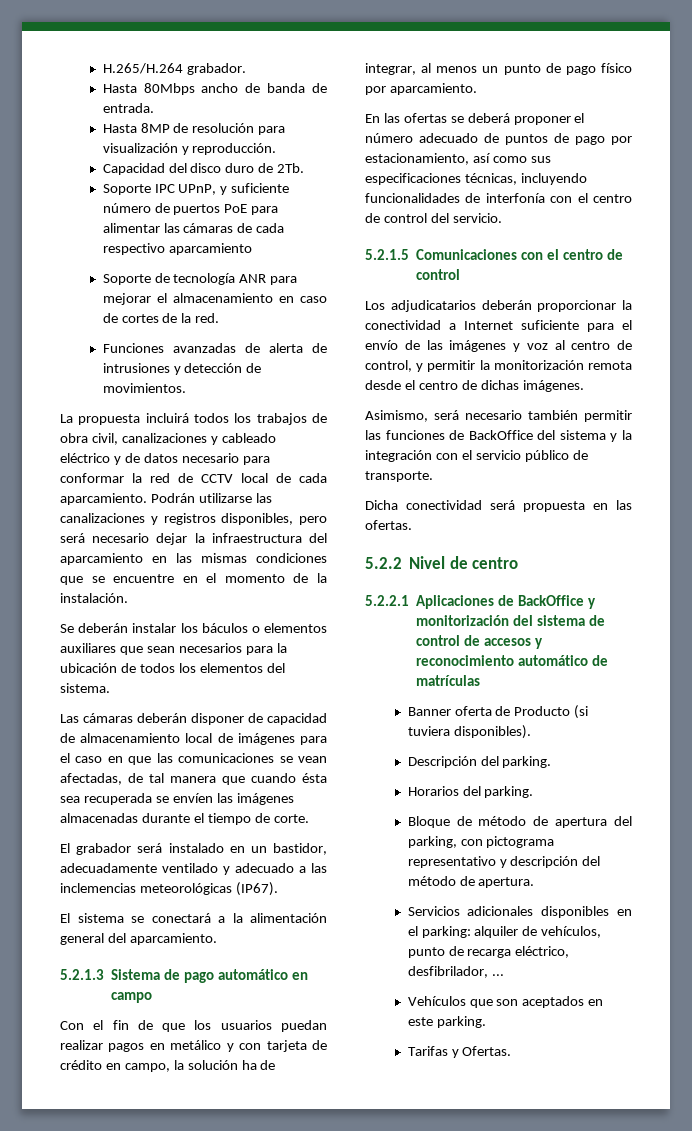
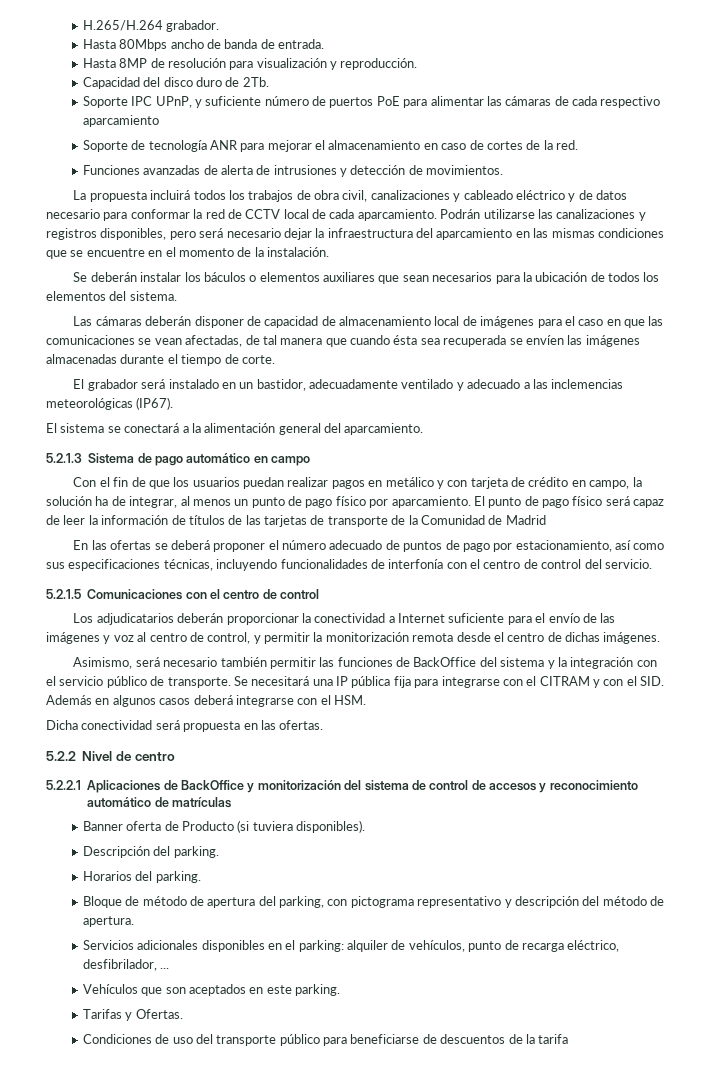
(477, 89) none -> [473,496,665,508] [46,515,546,527] El punto de pago físico será capaz de leer la información de títulos de las tarjetas de transporte de la Comunidad de Madrid
(433, 476) none -> [233,676,665,688] [46,695,366,707] Se necesitará una IP pública fija para integrarse con el CITRAM y con el SID. Además en algunos casos deberá integrarse con el HSM.
(512, 1051) none -> [82,1034,569,1046] // Condiciones de uso del transporte público para beneficiarse de descuentos de la tarifa

